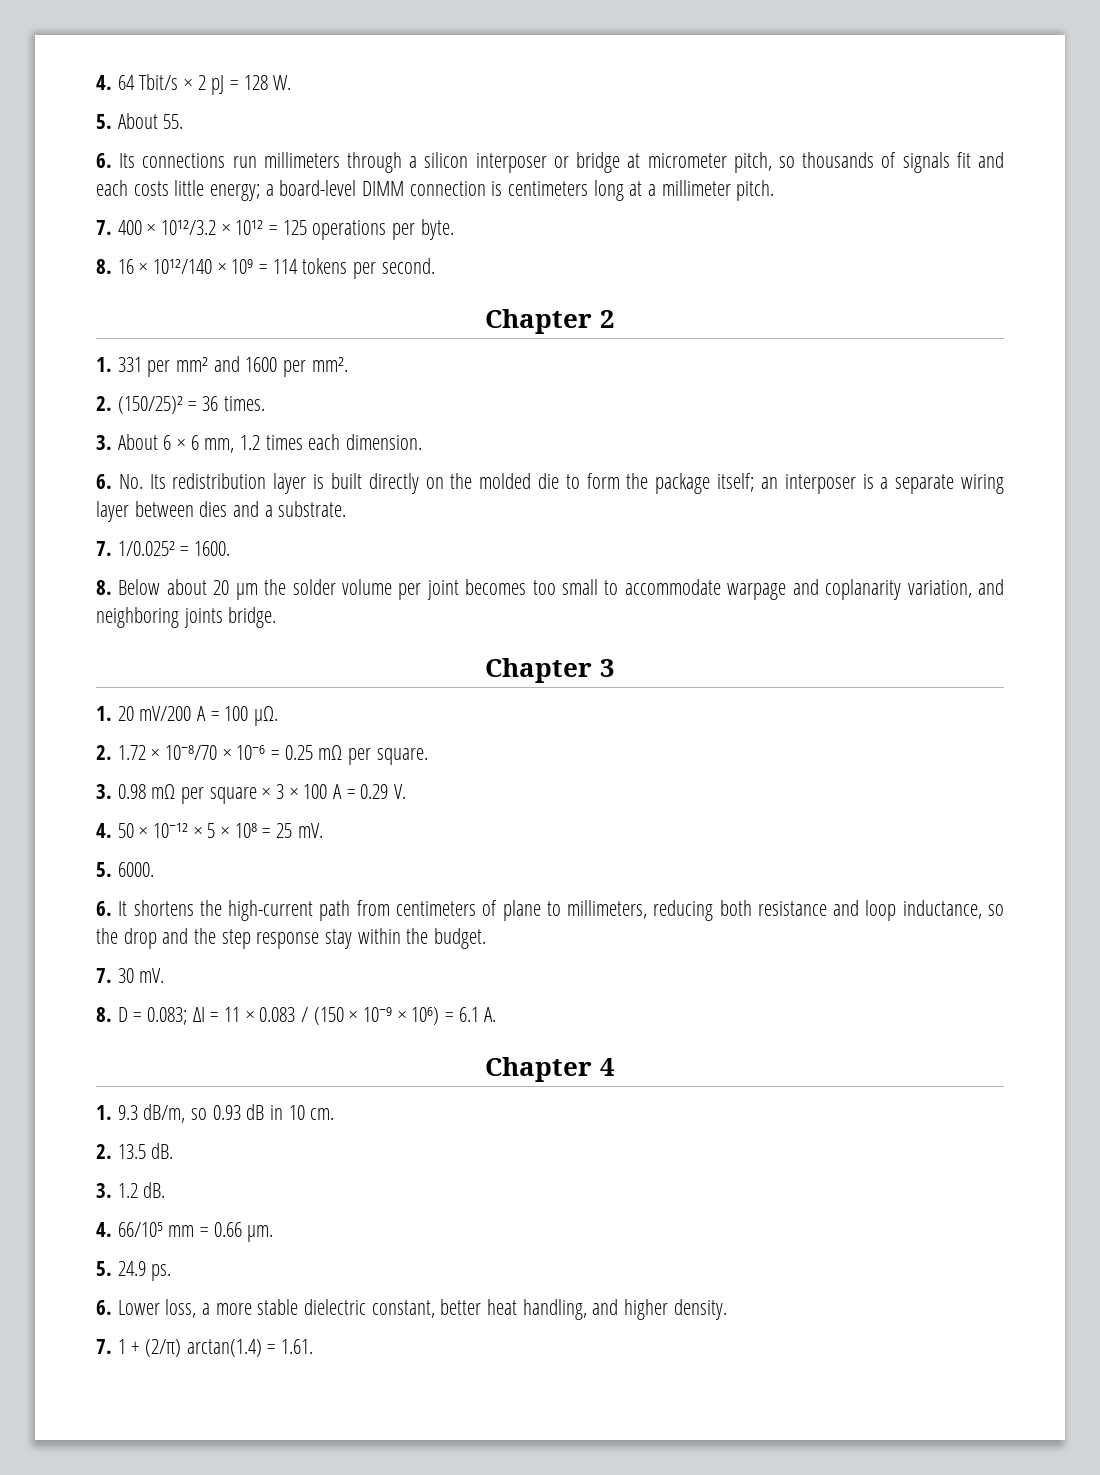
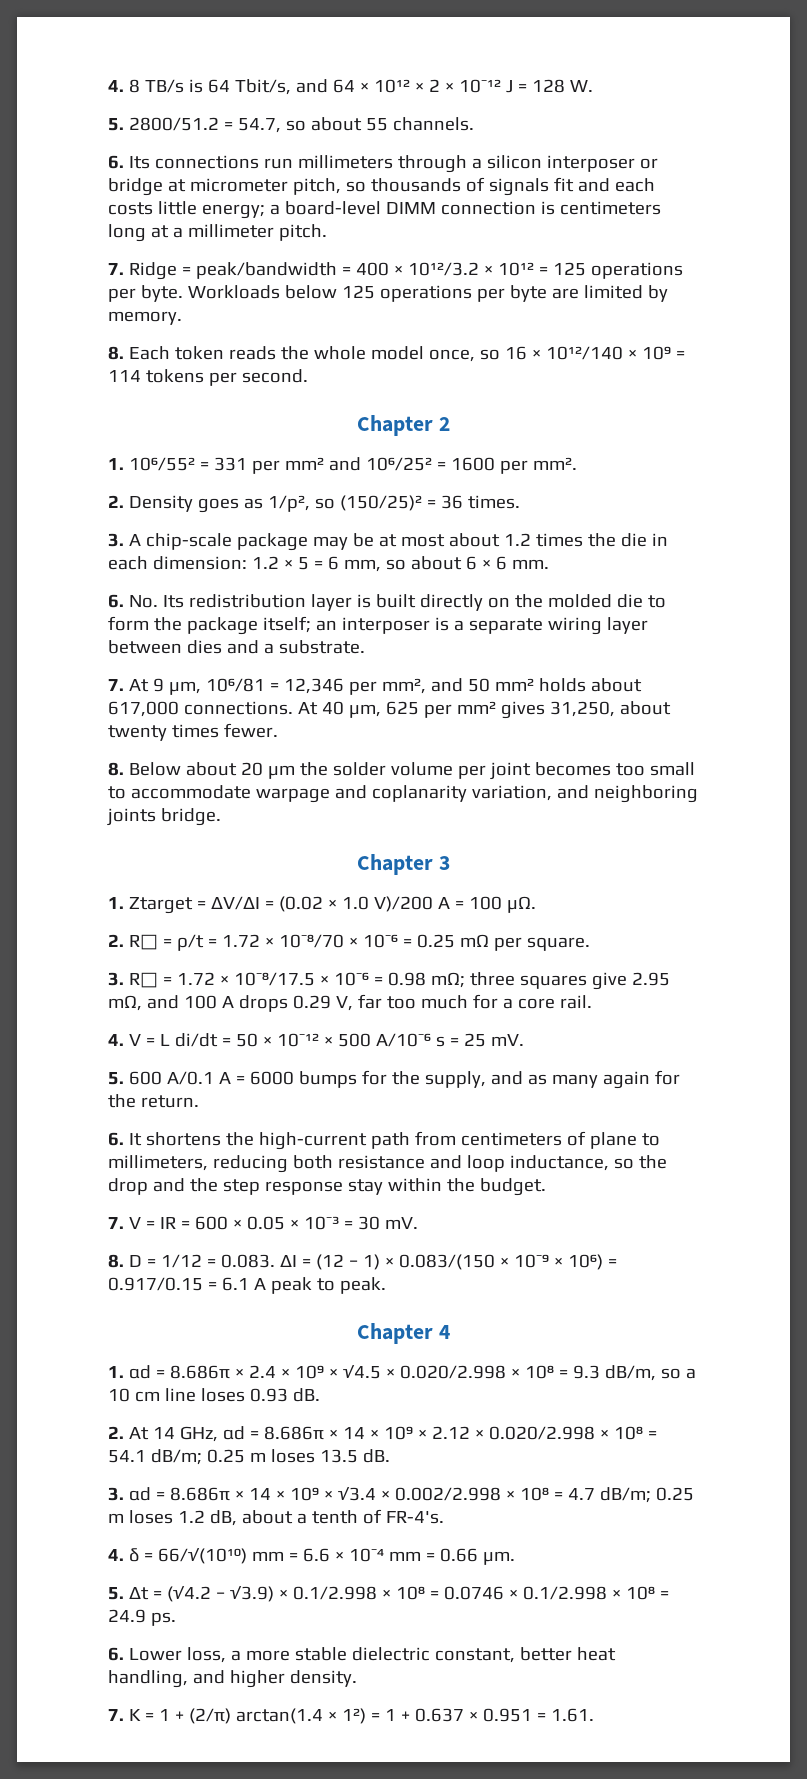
[96,74,292,95] [96,113,184,129] 4. 64 Tbit/s × 2 pJ = 128 W. // 5. About 55. -> [108,79,593,95] [108,117,474,133] 4. 8 TB/s is 64 Tbit/s, and 64 × 10¹² × 2 × 10⁻¹² J = 128 W. // 5. 2800/51.2 = 54.7, so about 55 channels.
(112, 227) none -> [128,262,351,280] Ridge = peak/bandwidth =
[96,259,112,274] // 8. -> [187,285,668,302] [108,311,182,325] [108,346,500,362] Workloads below 125 operations per byte are limited by memory. // 8. Each token reads the whole model once, so
(112, 364) none -> [128,457,209,471] 10⁶/55² =
(240, 364) none -> [365,457,446,471] 10⁶/25² =
(112, 403) none -> [128,495,335,513] Density goes as 1/p², so
[117,434,423,453] About 6 × 6 mm, 1.2 times each dimension. -> [128,533,668,551] [108,556,549,572] A chip-scale package may be at most about 1.2 times the die in each dimension: 1.2 × 5 = 6 mm, so about 6 × 6 mm.
[117,541,231,556] 1/0.025² = 1600. -> [128,678,642,695] [108,701,671,719] [108,723,278,741] At 9 µm, 10⁶/81 = 12,346 per mm², and 50 mm² holds about 617,000 connections. At 40 µm, 625 per mm² gives 31,250, about twenty times fewer.
[117,706,192,721] 20 mV/200 -> [128,896,433,914] Ztarget = ΔV/ΔI = (0.02 × 1.0 V)/200
(112, 752) none -> [128,934,217,951] R□ = ρ/t =
[117,784,407,804] [96,823,112,838] 0.98 mΩ per square × 3 × 100 A = 0.29 V. // 4. -> [128,972,670,990] [108,994,592,1012] [108,1033,231,1047] R□ = 1.72 × 10⁻⁸/17.5 × 10⁻⁶ = 0.98 mΩ; three squares give 2.95 mΩ, and 100 A drops 0.29 V, far too much for a core rail. // 4. V = L di/dt =
[207,823,257,838] 5 × 10⁸ -> [337,1033,445,1047] 500 A/10⁻⁶ s
[117,862,154,877] 6000. -> [128,1070,680,1089] [108,1094,199,1108] 600 A/0.1 A = 6000 bumps for the supply, and as many again for the return.
(112, 975) none -> [128,1216,353,1230] V = IR = 600 × 0.05 × 10⁻³ =
[147,1007,344,1025] 0.083; ΔI = 11 × 0.083 / (150 -> [160,1254,495,1270] 1/12 = 0.083. ΔI = (12 − 1) × 0.083/(150
[458,1007,497,1022] [485,1057,615,1082] [96,1104,335,1123] [96,1143,174,1159] [96,1182,166,1198] [96,1222,163,1237] 6.1 A. // Chapter 4 // 1. 9.3 dB/m, so 0.93 dB in 10 cm. // 2. 13.5 dB. // 3. 1.2 dB. // 4. 66/10⁵ -> [108,1277,386,1294] [357,1323,450,1344] [108,1365,696,1381] [108,1388,320,1402] [108,1426,657,1442] [108,1449,390,1465] [108,1487,694,1503] [108,1509,444,1526] [108,1548,384,1564] 0.917/0.15 = 6.1 A peak to peak. // Chapter 4 // 1. αd = 8.686π × 2.4 × 10⁹ × √4.5 × 0.020/2.998 × 10⁸ = 9.3 dB/m, so a 10 cm line loses 0.93 dB. // 2. At 14 GHz, αd = 8.686π × 14 × 10⁹ × 2.12 × 0.020/2.998 × 10⁸ = 54.1 dB/m; 0.25 m loses 13.5 dB. // 3. αd = 8.686π × 14 × 10⁹ × √3.4 × 0.002/2.998 × 10⁸ = 4.7 dB/m; 0.25 m loses 1.2 dB, about a tenth of FR-4's. // 4. δ = 66/√(10¹⁰) mm = 6.6 × 10⁻⁴
(112, 1268) none -> [128,1586,669,1602] Δt = (√4.2 − √3.9) × 0.1/2.998 × 10⁸ = 0.0746 × 0.1/2.998 × 10⁸ =
(112, 1346) none -> [128,1709,154,1721] K =
[186,1339,262,1357] arctan(1.4) -> [235,1708,532,1724] arctan(1.4 × 1²) = 1 + 0.637 × 0.951

